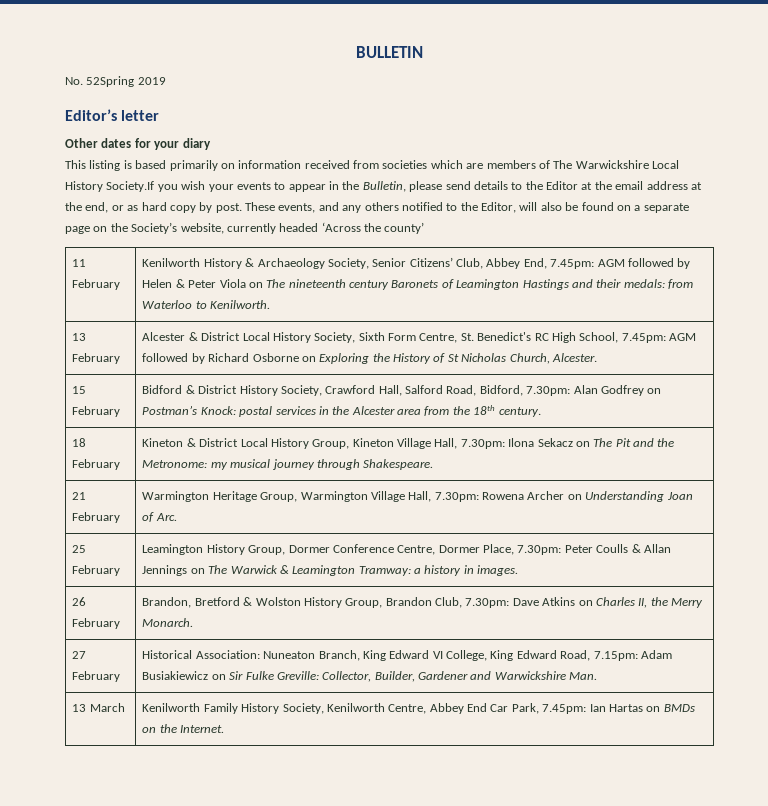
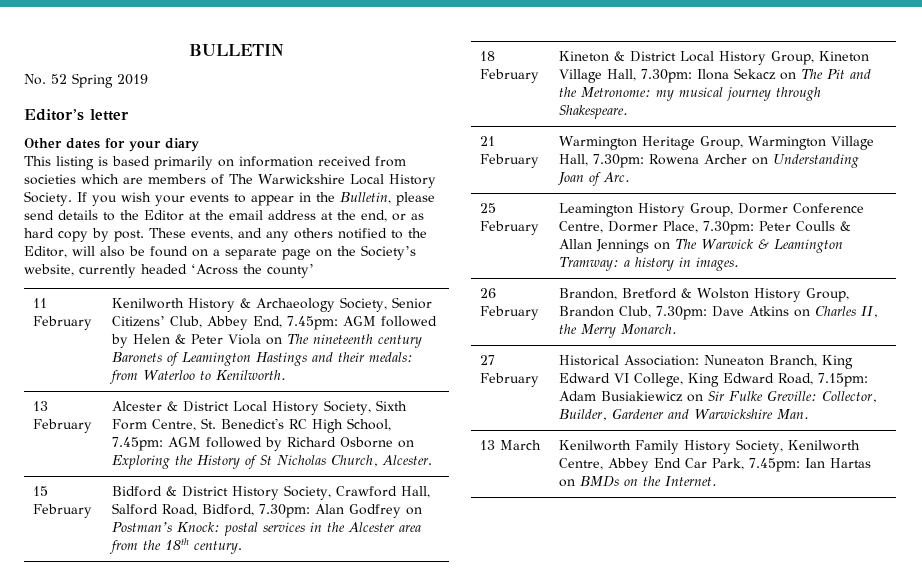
[86,76,135,87] 52Spring -> [51,73,113,88] 52 Spring
[106,181,155,192] Society.If -> [24,191,87,206] Society. If

